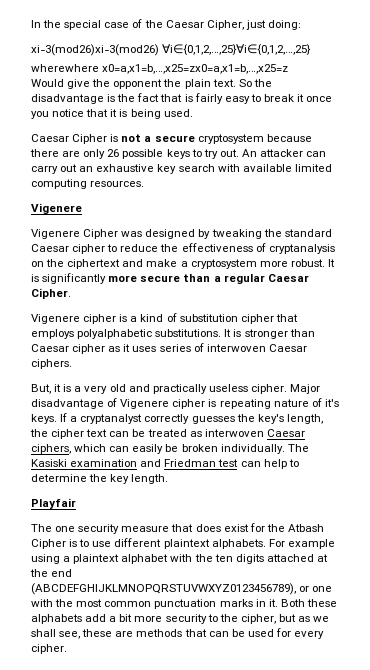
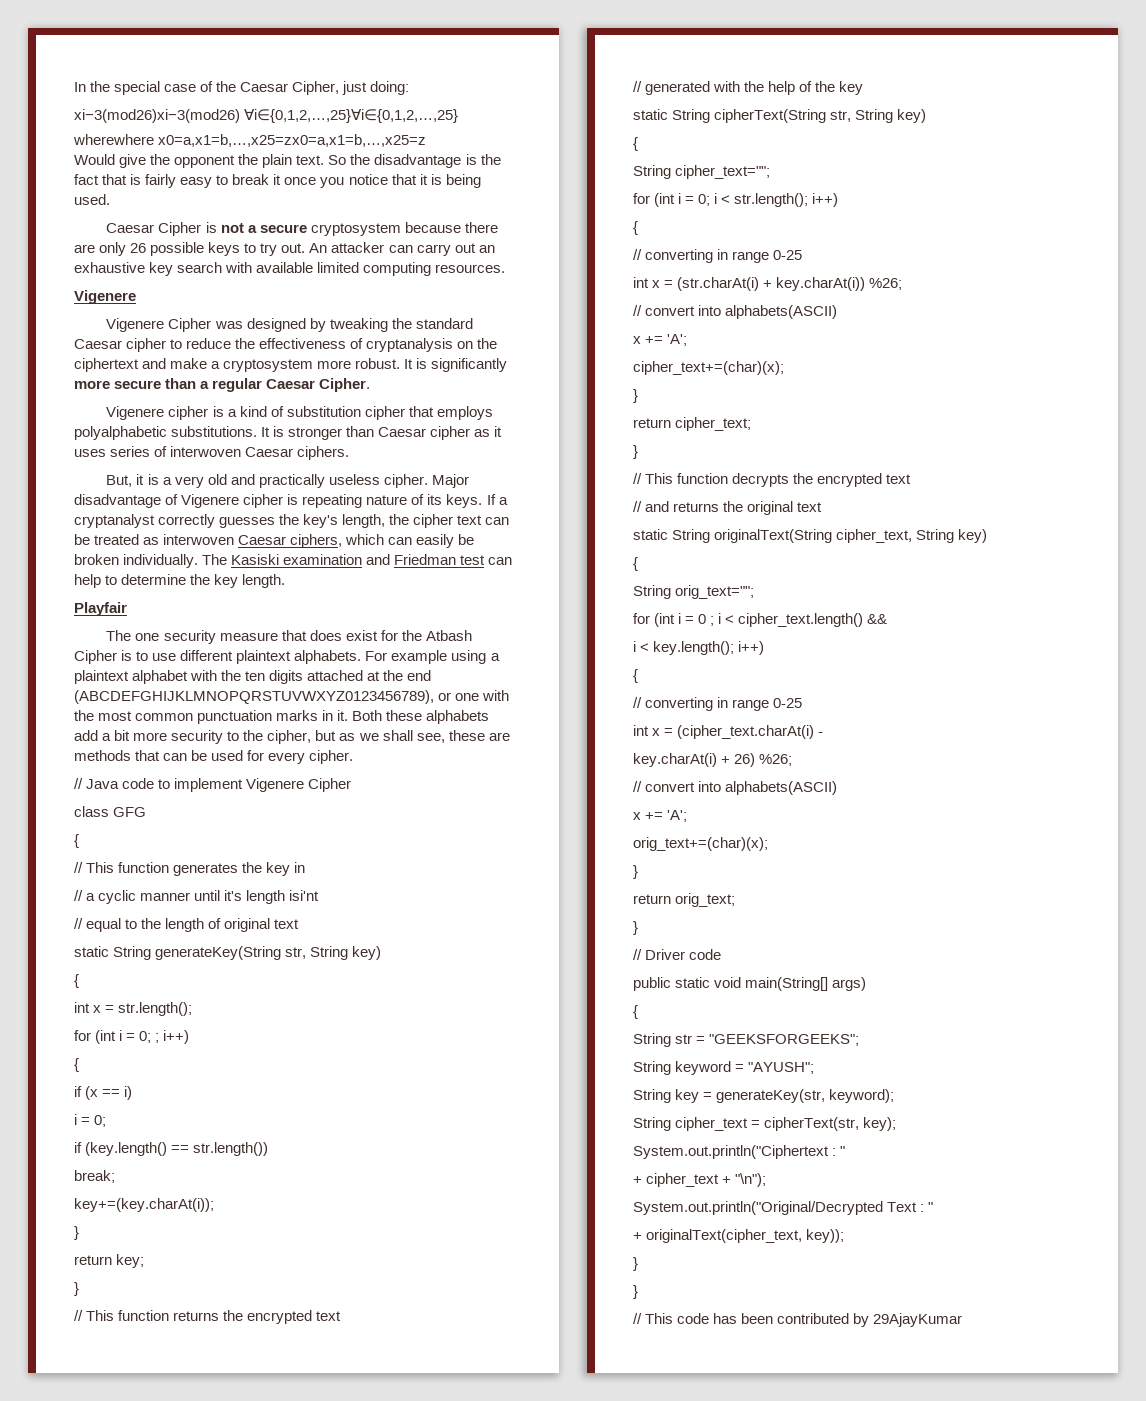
[324,399,339,407] it's -> [427,494,443,505] its
(67, 649) none -> [74,778,352,792] [74,806,147,817] [74,834,79,848] [74,862,306,876] [74,890,320,904] [74,918,300,932] [74,946,382,960] [74,974,79,988] [74,1002,193,1016] [74,1030,190,1044] [74,1058,79,1072] [74,1086,133,1100] [74,1114,107,1127] [74,1142,269,1156] [74,1170,115,1183] [74,1198,214,1212] [74,1226,79,1240] [74,1254,145,1268] [74,1282,79,1296] [74,1310,342,1324] [633,81,864,95] [633,109,927,123] [633,137,638,151] [633,165,771,179] [633,193,839,207] [633,221,638,235] [633,249,803,263] [633,277,903,291] [633,305,838,319] [633,334,688,346] [633,361,784,375] [633,389,638,403] [633,417,752,431] [633,445,638,459] [633,473,912,487] [633,501,823,515] [633,529,988,543] [633,557,638,571] [633,585,755,599] [633,613,888,627] [633,641,765,655] [633,669,638,683] [633,697,803,711] [633,725,824,739] [633,753,793,767] [633,781,838,795] [633,810,688,822] [633,837,768,851] [633,865,638,879] [633,893,736,907] [633,921,638,935] [633,949,722,960] [633,977,867,991] [633,1005,638,1019] [633,1033,860,1047] [633,1061,815,1075] [633,1089,895,1103] [633,1117,897,1131] [633,1145,846,1159] [633,1173,767,1187] [633,1201,934,1215] [633,1229,845,1243] [633,1257,638,1271] [633,1285,638,1299] [633,1313,963,1327] // // Java code to implement Vigenere Cipher // class GFG // { // // This function generates the key in // // a cyclic manner until it's length isi'nt // // equal to the length of original text // static String generateKey(String str, String key) // { // int x = str.length(); // for (int i = 0; ; i++) // { // if (x == i) // i = 0; // if (key.length() == str.length()) // break; // key+=(key.charAt(i)); // } // return key; // } // // This function returns the encrypted text // // generated with the help of the key // static String cipherText(String str, String key) // { // String cipher_text=""; // for (int i = 0; i < str.length(); i++) // { // // converting in range 0-25 // int x = (str.charAt(i) + key.charAt(i)) %26; // // convert into alphabets(ASCII) // x += 'A'; // cipher_text+=(char)(x); // } // return cipher_text; // } // // This function decrypts the encrypted text // // and returns the original text // static String originalText(String cipher_text, String key) // { // String orig_text=""; // for (int i = 0 ; i < cipher_text.length() && // i < key.length(); i++) // { // // converting in range 0-25 // int x = (cipher_text.charAt(i) - // key.charAt(i) + 26) %26; // // convert into alphabets(ASCII) // x += 'A'; // orig_text+=(char)(x); // } // return orig_text; // } // // Driver code // public static void main(String[] args) // { // String str = "GEEKSFORGEEKS"; // String keyword = "AYUSH"; // String key = generateKey(str, keyword); // String cipher_text = cipherText(str, key); // System.out.println("Ciphertext : " // + cipher_text + "\n"); // System.out.println("Original/Decrypted Text : " // + originalText(cipher_text, key)); // } // } // // This code has been contributed by 29AjayKumar

